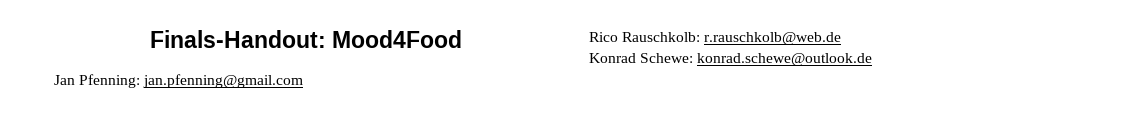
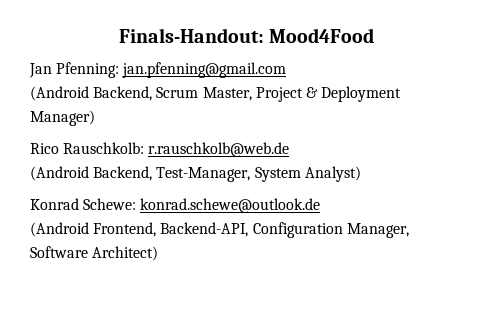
[589,32,842,45] [589,53,873,66] Rico Rauschkolb: r.rauschkolb@web.de // Konrad Schewe: konrad.schewe@outlook.de -> [30,86,402,102] [30,110,95,126] [30,142,290,157] [30,166,361,182] [30,198,321,213] [30,222,409,238] [30,246,159,261] (Android Backend, Scrum Master, Project & Deployment Manager) // Rico Rauschkolb: r.rauschkolb@web.de // (Android Backend, Test-Manager, System Analyst) // Konrad Schewe: konrad.schewe@outlook.de // (Android Frontend, Backend-API, Configuration Manager, Software Architect)

